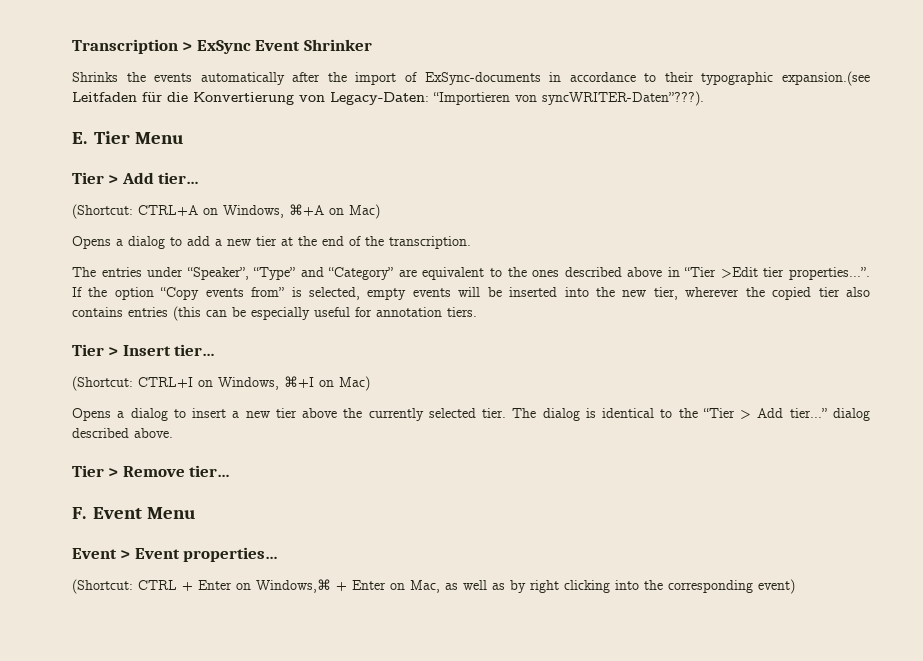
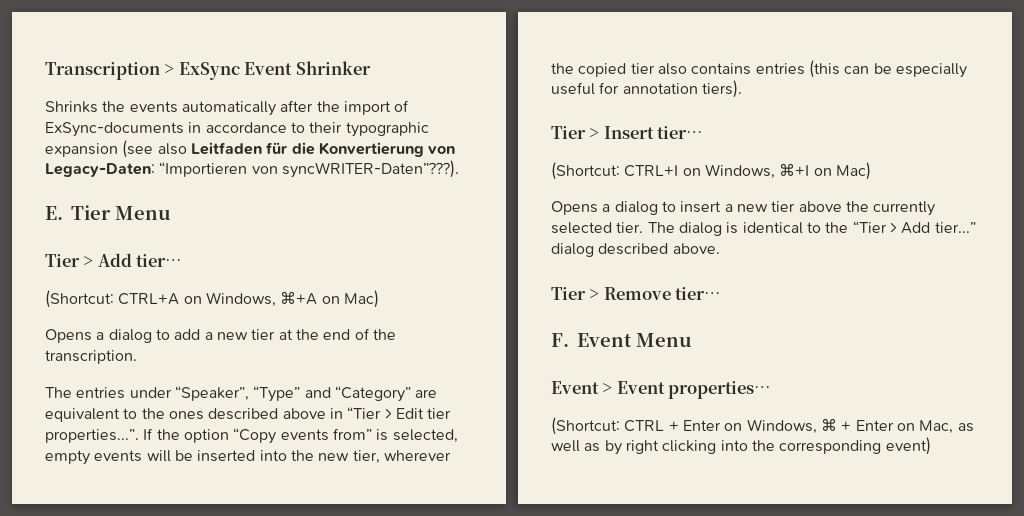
[781,71,870,86] expansion.(see -> [45,140,187,158] expansion (see also
[720,267,758,278] >Edit -> [384,408,424,419] > Edit
[447,307,477,317] tiers. -> [701,80,742,98] tiers).
[256,579,331,593] Windows,⌘ -> [746,418,837,434] Windows, ⌘

